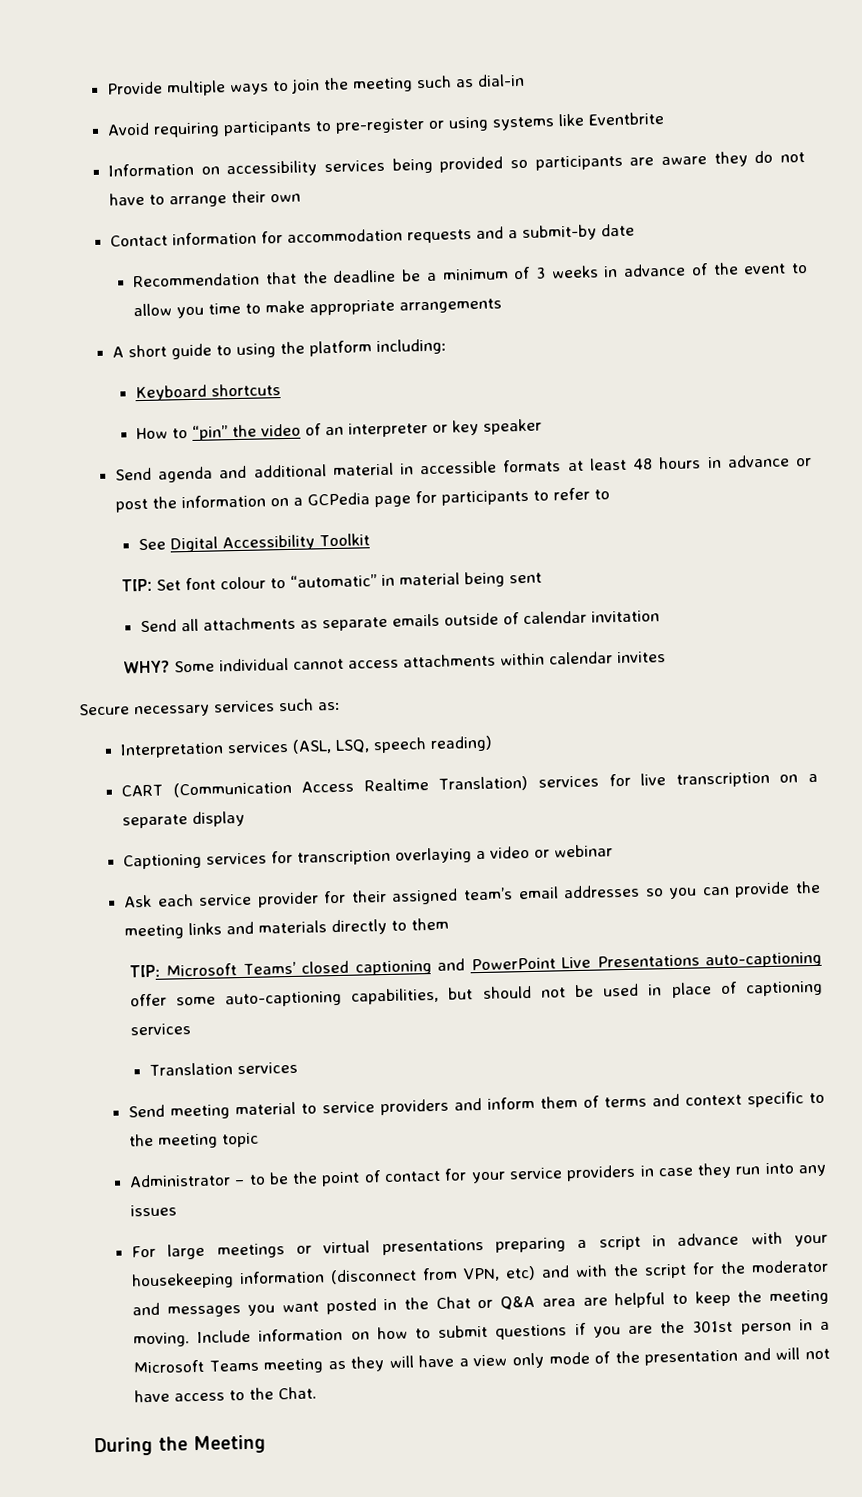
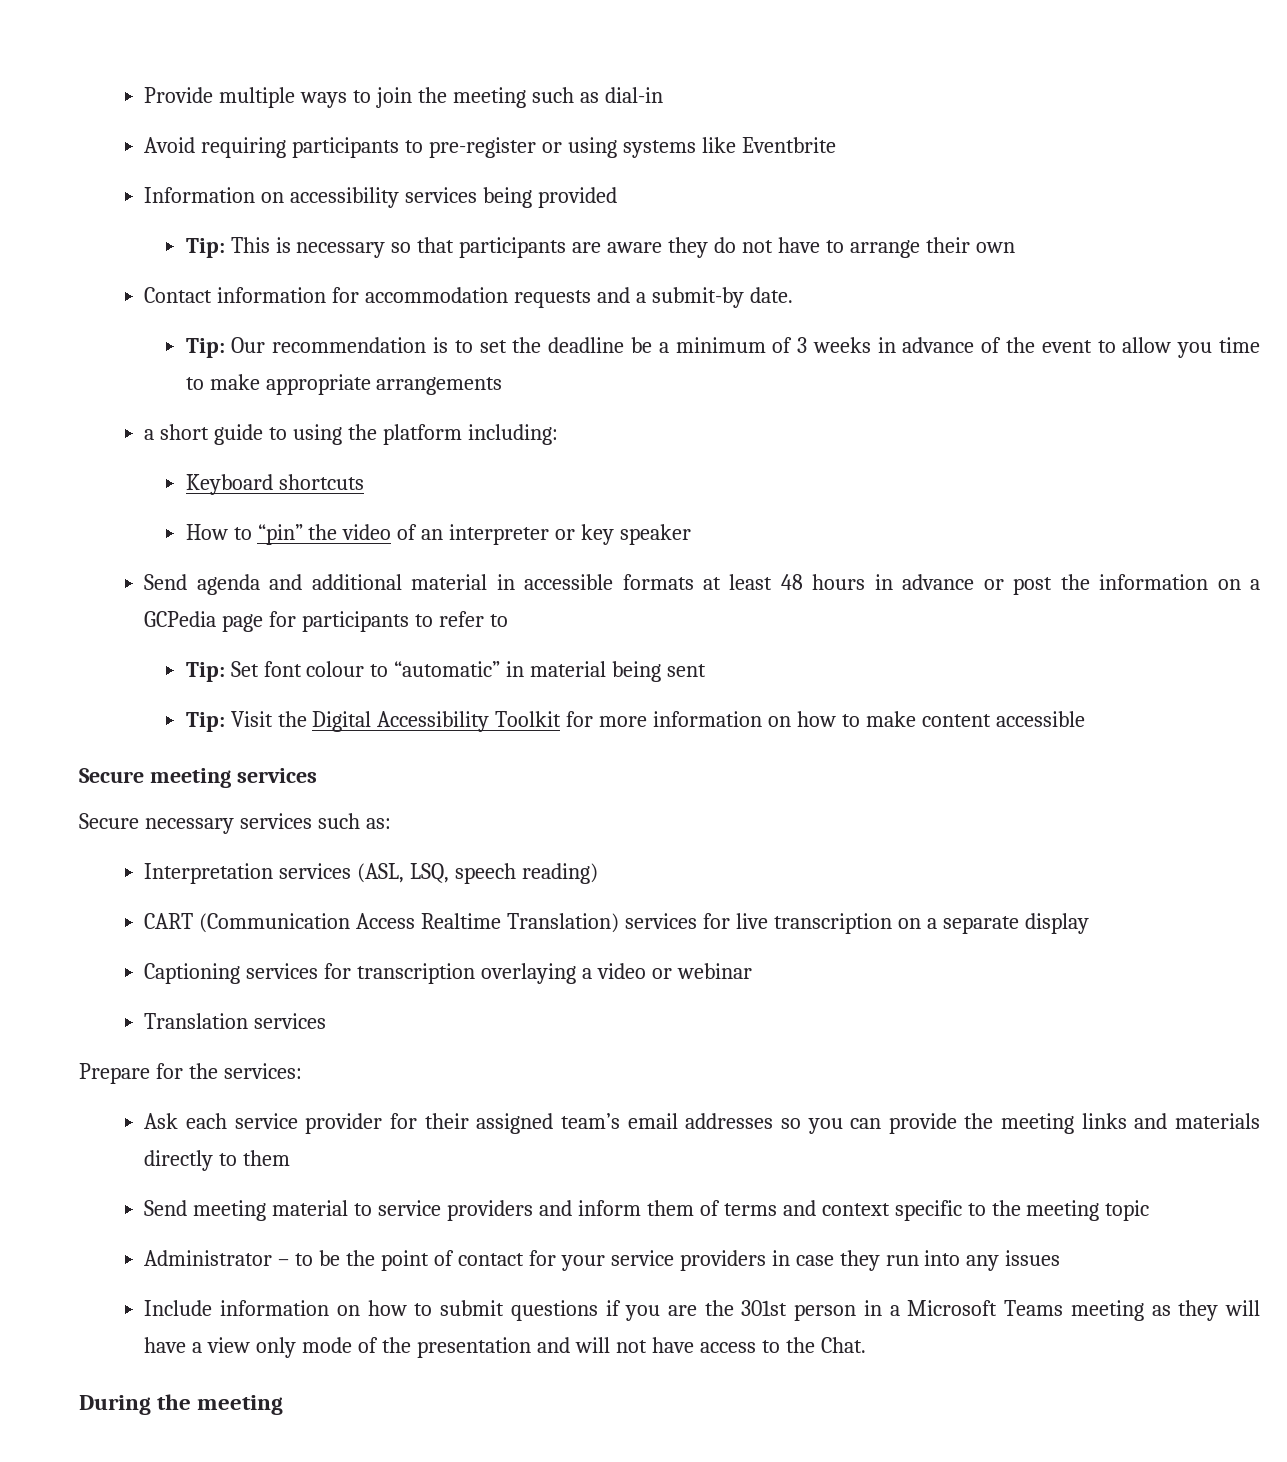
[509,159,528,169] so -> [185,237,455,258] // Tip: This is necessary so that
[600,223,635,237] [133,271,297,288] date // Recommendation that -> [749,287,793,303] [185,337,507,358] date. // Tip: Our recommendation is to set
[111,346,124,358] A -> [144,429,155,440] a
[138,533,371,553] [120,578,152,592] See Digital Accessibility Toolkit // TIP: -> [185,662,225,682] Tip:
[140,610,661,633] [122,651,666,674] Send all attachments as separate emails outside of calendar invitation // WHY? Some individual cannot access attachments within calendar invites -> [185,711,1085,732] [79,768,317,788] Tip: Visit the Digital Accessibility Toolkit for more information on how to make content accessible // Secure meeting services
(613, 851) none -> [144,1013,327,1029] [79,1063,302,1084] // Translation services // Prepare for the services:
[128,951,822,978] [129,980,823,1008] [129,1023,191,1036] [149,1061,299,1076] // TIP: Microsoft Teams’ closed captioning and PowerPoint Live Presentations auto-captioning offer some auto-captioning capabilities, but should not be used in place of captioning services // Translation services -> (291, 1158) none
[130,1231,828,1260] [130,1259,829,1290] [131,1289,830,1318] [132,1332,190,1348] For large meetings or virtual presentations preparing a script in advance with your housekeeping information (disconnect from VPN, etc) and with the script for the moderator and messages you want posted in the Chat or Q&A area are helpful to keep the meeting moving. -> (1061, 1258) none
[193,1434,266,1455] Meeting -> [197,1395,284,1415] meeting

